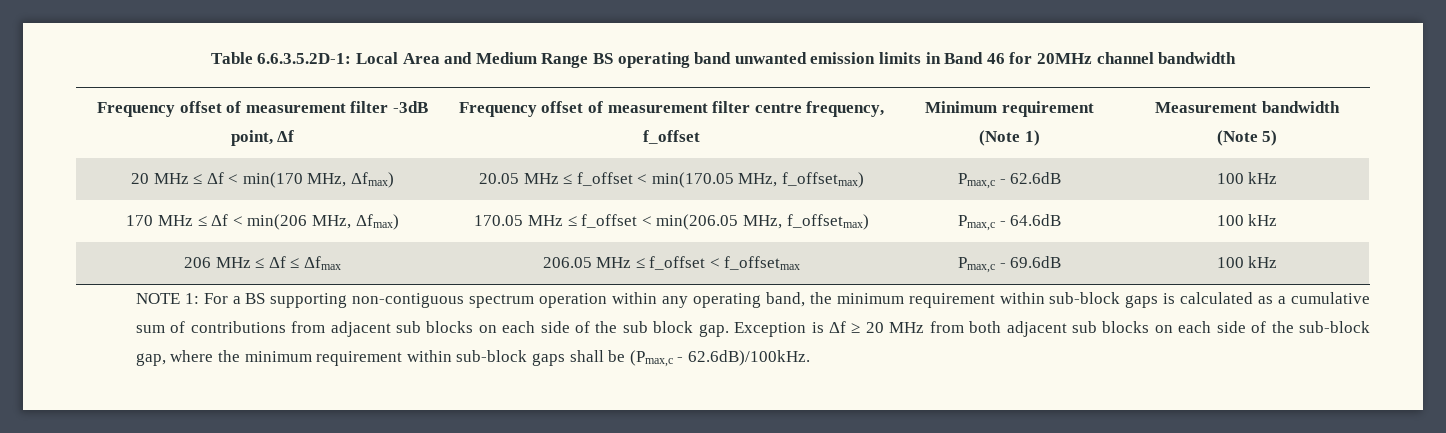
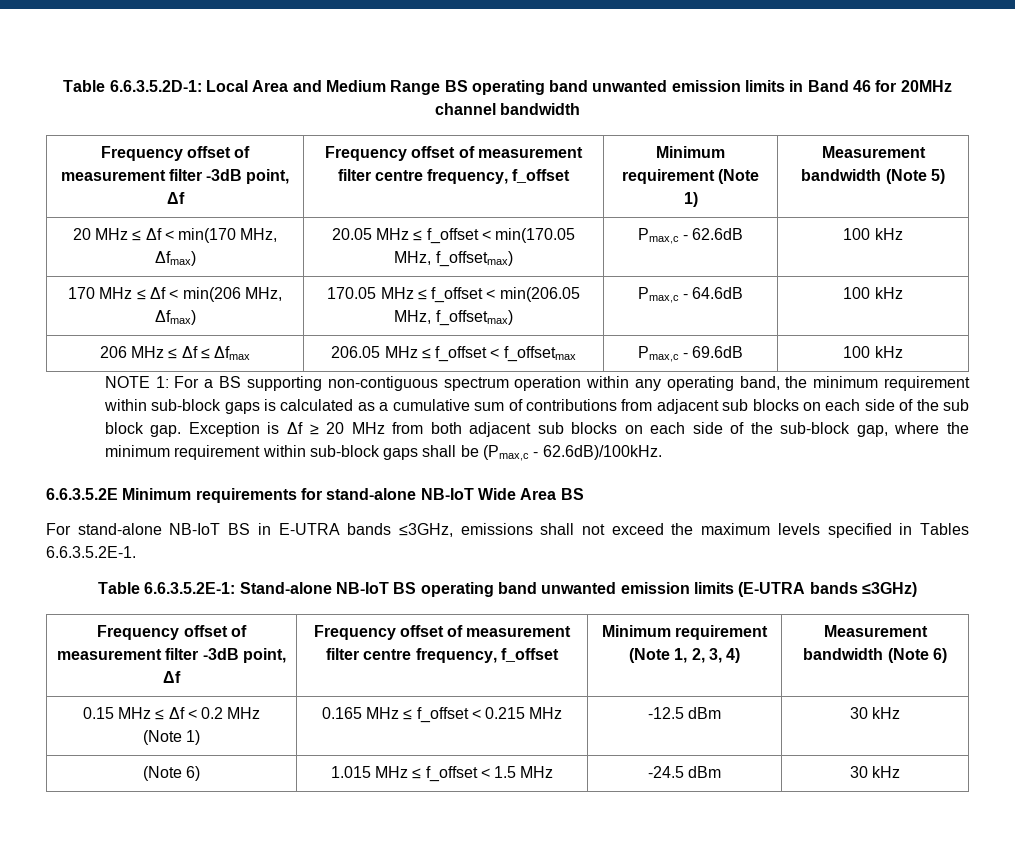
(810, 358) none -> [46,488,584,503] [46,523,970,538] [46,546,136,558] [98,582,917,597] [97,625,247,640] [57,648,286,663] [163,671,181,683] [313,625,572,640] [326,648,559,663] [601,625,769,640] [628,648,741,663] [823,625,928,637] [803,648,947,663] [82,707,261,720] [142,730,201,745] [321,707,563,723] [647,707,722,719] [849,707,901,719] [142,766,201,781] [330,766,554,782] [647,766,722,778] [849,766,901,778] // 6.6.3.5.2E Minimum requirements for stand-alone NB-IoT Wide Area BS // For stand-alone NB-IoT BS in E-UTRA bands ≤3GHz, emissions shall not exceed the maximum levels specified in Tables 6.6.3.5.2E-1. // Table 6.6.3.5.2E-1: Stand-alone NB-IoT BS operating band unwanted emission limits (E-UTRA bands ≤3GHz) // Frequency offset of measurement filter -3dB point, Δf | Frequency offset of measurement filter centre frequency, f_offset | Minimum requirement (Note 1, 2, 3, 4) | Measurement bandwidth (Note 6) // 0.15 MHz ≤ Δf < 0.2 MHz // (Note 1) | 0.165 MHz ≤ f_offset < 0.215 MHz | -12.5 dBm | 30 kHz // (Note 6) | 1.015 MHz ≤ f_offset < 1.5 MHz | -24.5 dBm | 30 kHz

